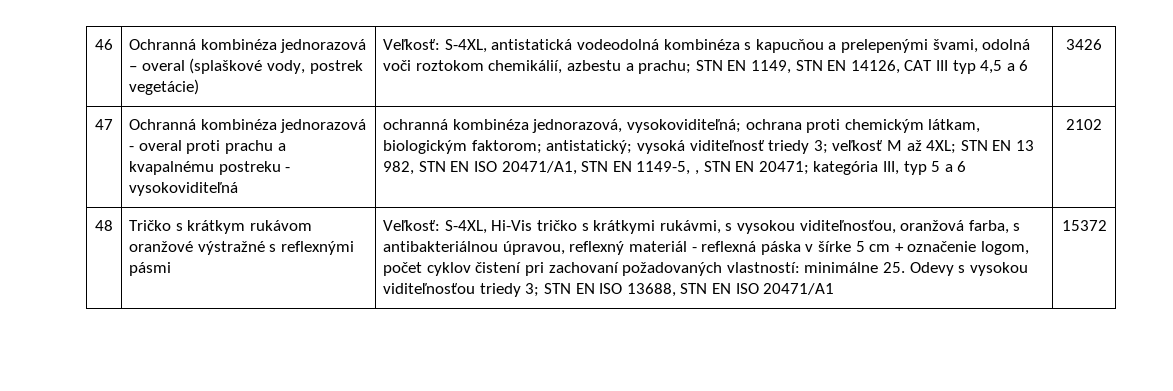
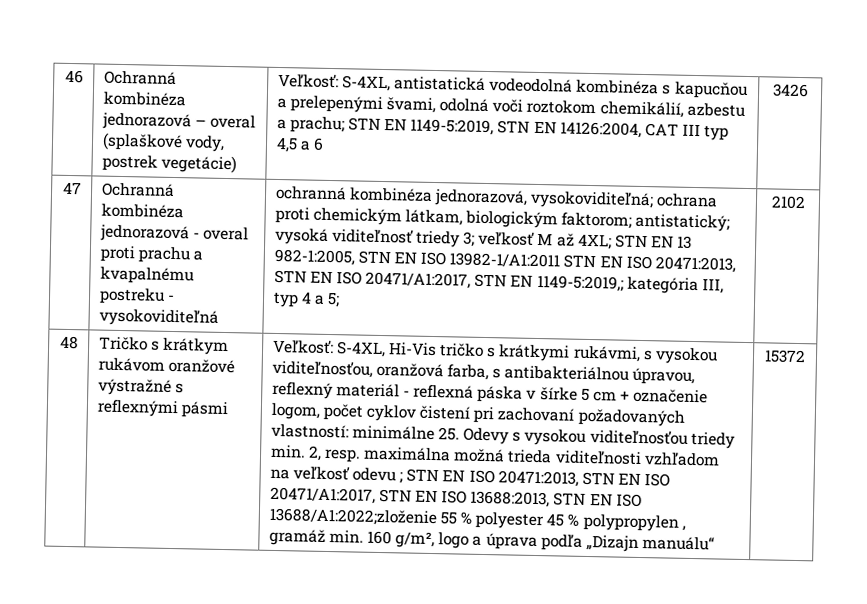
[751,60,900,74] 1149, STN EN 14126, -> [410,118,642,138] 1149-5:2019, STN EN 14126:2004,
[383,161,967,175] 982, STN EN ISO 20471/A1, STN EN 1149-5, , STN EN 20471; kategória III, typ 5 a 6 -> [273,248,737,273] [273,269,725,295] [272,291,341,308] 982-1:2005, STN EN ISO 13982-1/A1:2011 STN EN ISO 20471:2013, STN EN ISO 20471/A1:2017, STN EN 1149-5:2019,; kategória III, typ 4 a 5;
[525,283,835,297] 3; STN EN ISO 13688, STN EN ISO 20471/A1 -> [269,444,720,467] [269,465,671,487] [269,486,642,508] [268,507,686,532] [268,528,716,552] min. 2, resp. maximálna možná trieda viditeľnosti vzhľadom na veľkosť odevu ; STN EN ISO 20471:2013, STN EN ISO 20471/A1:2017, STN EN ISO 13688:2013, STN EN ISO 13688/A1:2022;zloženie 55 % polyester 45 % polypropylen , gramáž min. 160 g/m², logo a úprava podľa „Dizajn manuálu“

